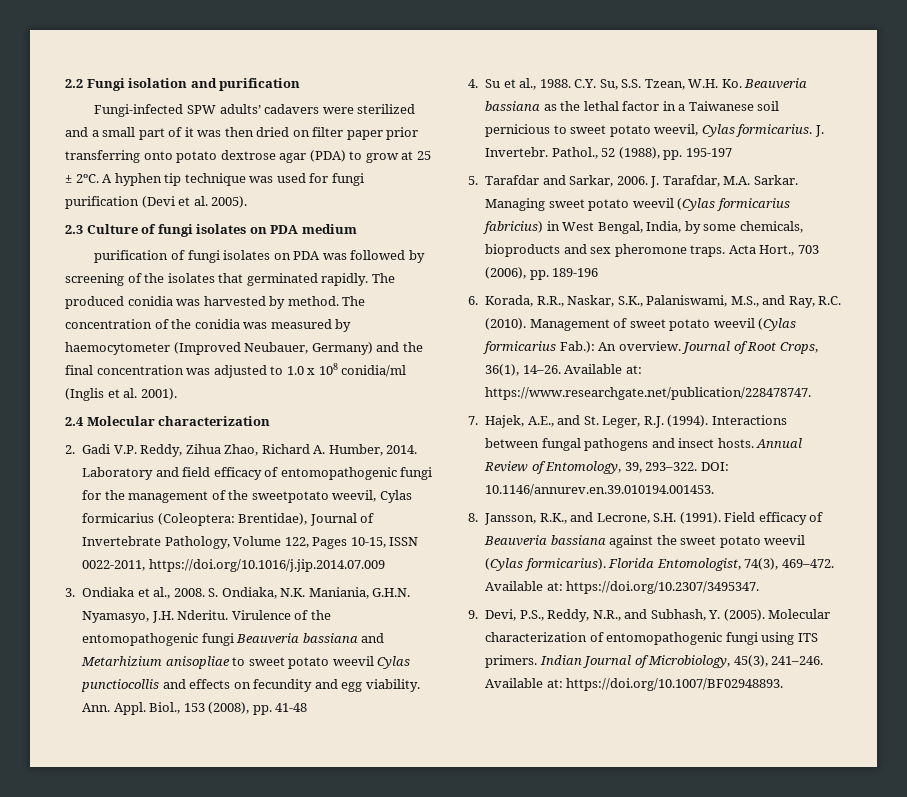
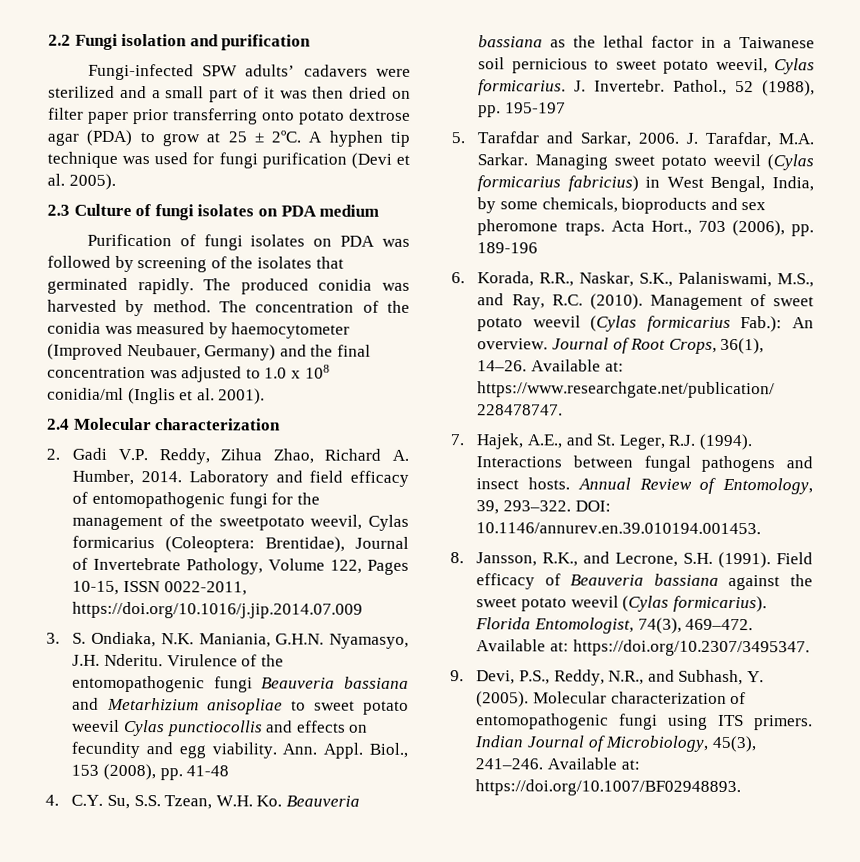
[94,250,169,263] purification -> [86,233,172,247] Purification
[82,587,205,599] Ondiaka et al., 2008. -> (60, 638) none
[485,78,571,90] Su et al., 1988. -> (59, 800) none

